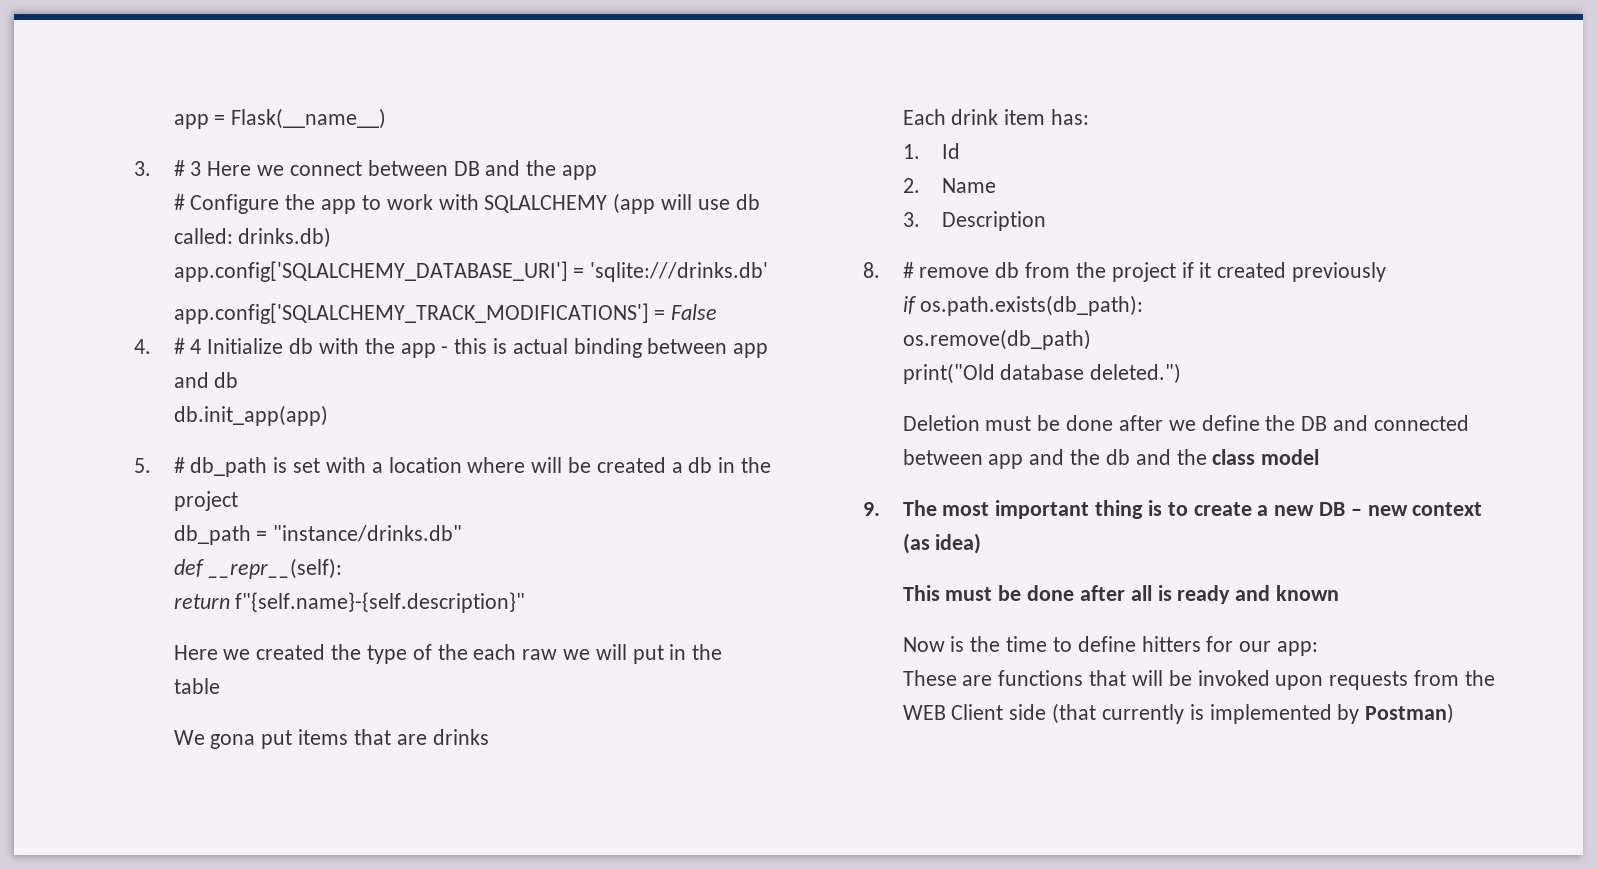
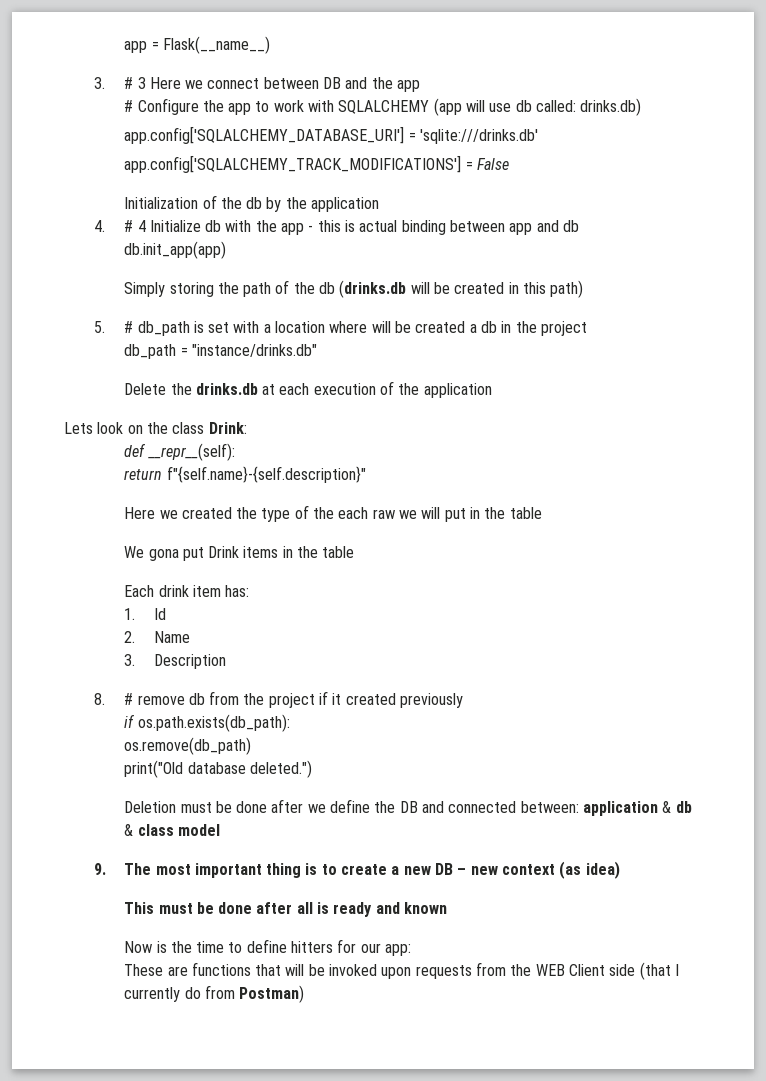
(718, 312) none -> [124,195,380,212] // Initialization of the db by the application
(328, 415) none -> [124,280,584,298] // Simply storing the path of the db (drinks.db will be created in this path)
(463, 533) none -> [124,381,492,398] [64,422,247,434] // Delete the drinks.db at each execution of the application // Lets look on the class Drink:
[298,729,489,745] items that are drinks -> [208,546,355,558] Drink items in the table
[902,449,1207,469] between app and the db and the -> [520,801,692,816] [124,824,134,836] between: application & db &
[1101,704,1360,724] currently is implemented by -> [674,964,679,976] [124,985,235,1002] I currently do from

